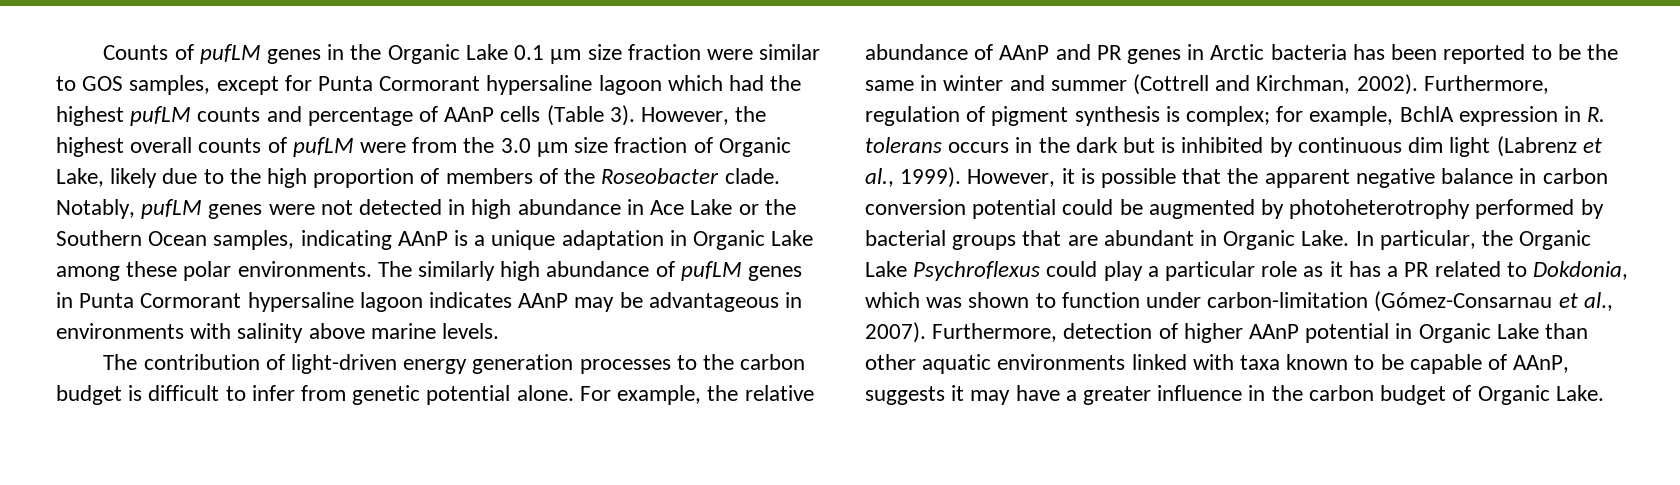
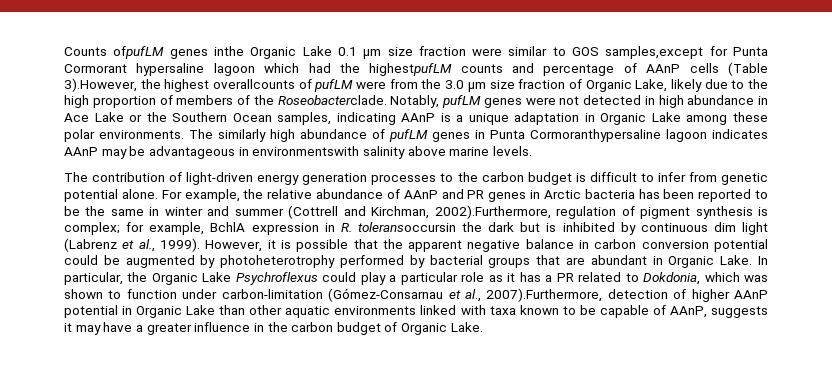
[174,44,382,64] of pufLM genes in the -> [113,46,244,59] ofpufLM genes inthe
[129,75,279,95] samples, except -> [605,46,704,59] samples,except
[56,106,192,126] highest pufLM -> [369,63,453,76] highestpufLM
[609,105,767,126] [56,137,262,157] 3). However, the highest overall counts -> [64,78,296,92] 3).However, the highest overallcounts
[601,168,780,184] Roseobacter clade. -> [277,95,387,105] Roseobacterclade.
[140,292,354,312] Cormorant hypersaline -> [530,129,661,142] Cormoranthypersaline
[56,323,232,339] environments with -> [252,146,360,156] environmentswith
[1356,74,1549,95] 2002). Furthermore, -> [434,205,551,219] 2002).Furthermore,
[865,137,1033,153] tolerans occurs in -> [357,222,456,232] toleransoccursin
[865,322,1058,343] 2007). Furthermore, -> [486,288,603,302] 2007).Furthermore,

